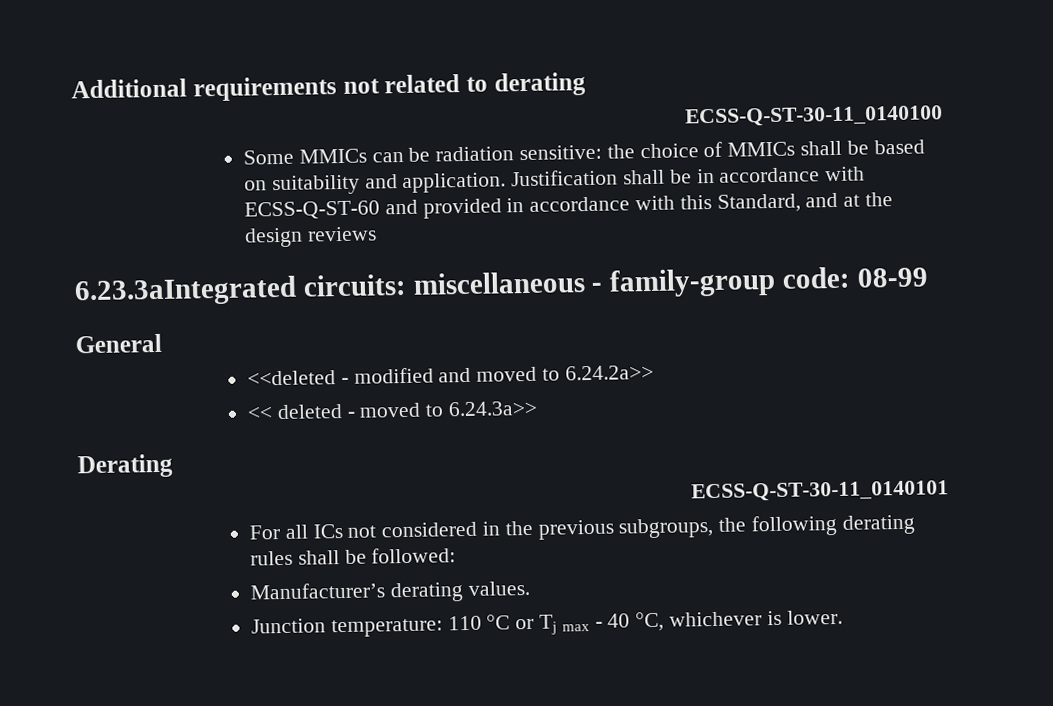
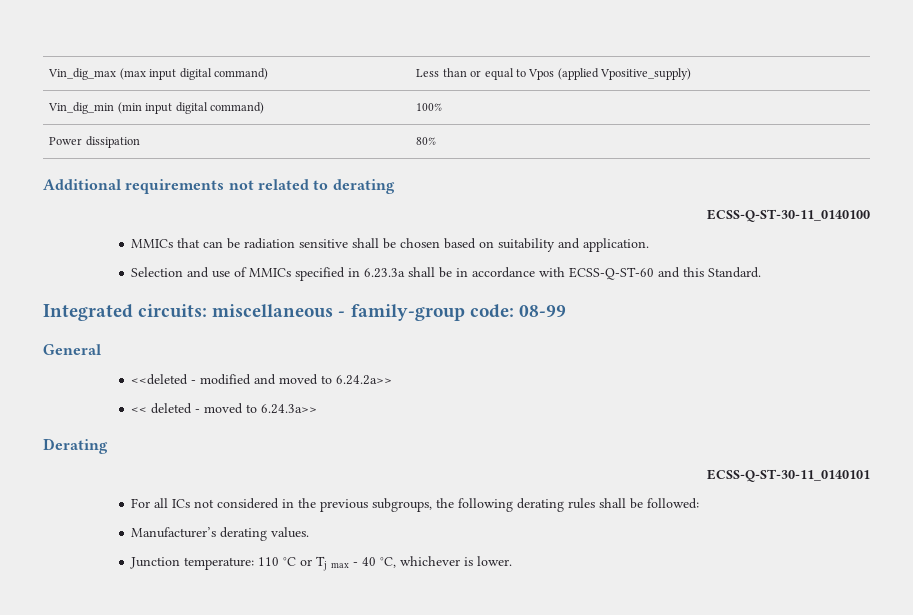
(71, 88) none -> [48,68,268,80] [416,68,692,80] [48,102,264,114] [416,103,443,111] [49,136,140,148] [416,137,437,145] Vin_dig_max (max input digital command) | Less than or equal to Vpos (applied Vpositive_supply) // Vin_dig_min (min input digital command) | 100% // Power dissipation | 80% //
[243,148,367,165] Some MMICs -> [131,238,201,248] MMICs that
[519,140,869,161] sensitive: the choice of MMICs shall be -> [299,238,441,249] sensitive shall be chosen
[511,169,619,187] Justification -> [131,267,406,281] // Selection and use of MMICs specified in 6.23.3a
[422,192,894,219] [244,226,377,248] [74,275,297,307] provided in accordance with this Standard, and at the design reviews // 6.23.3aIntegrated -> [683,267,762,278] [43,304,133,321] this Standard. // Integrated

